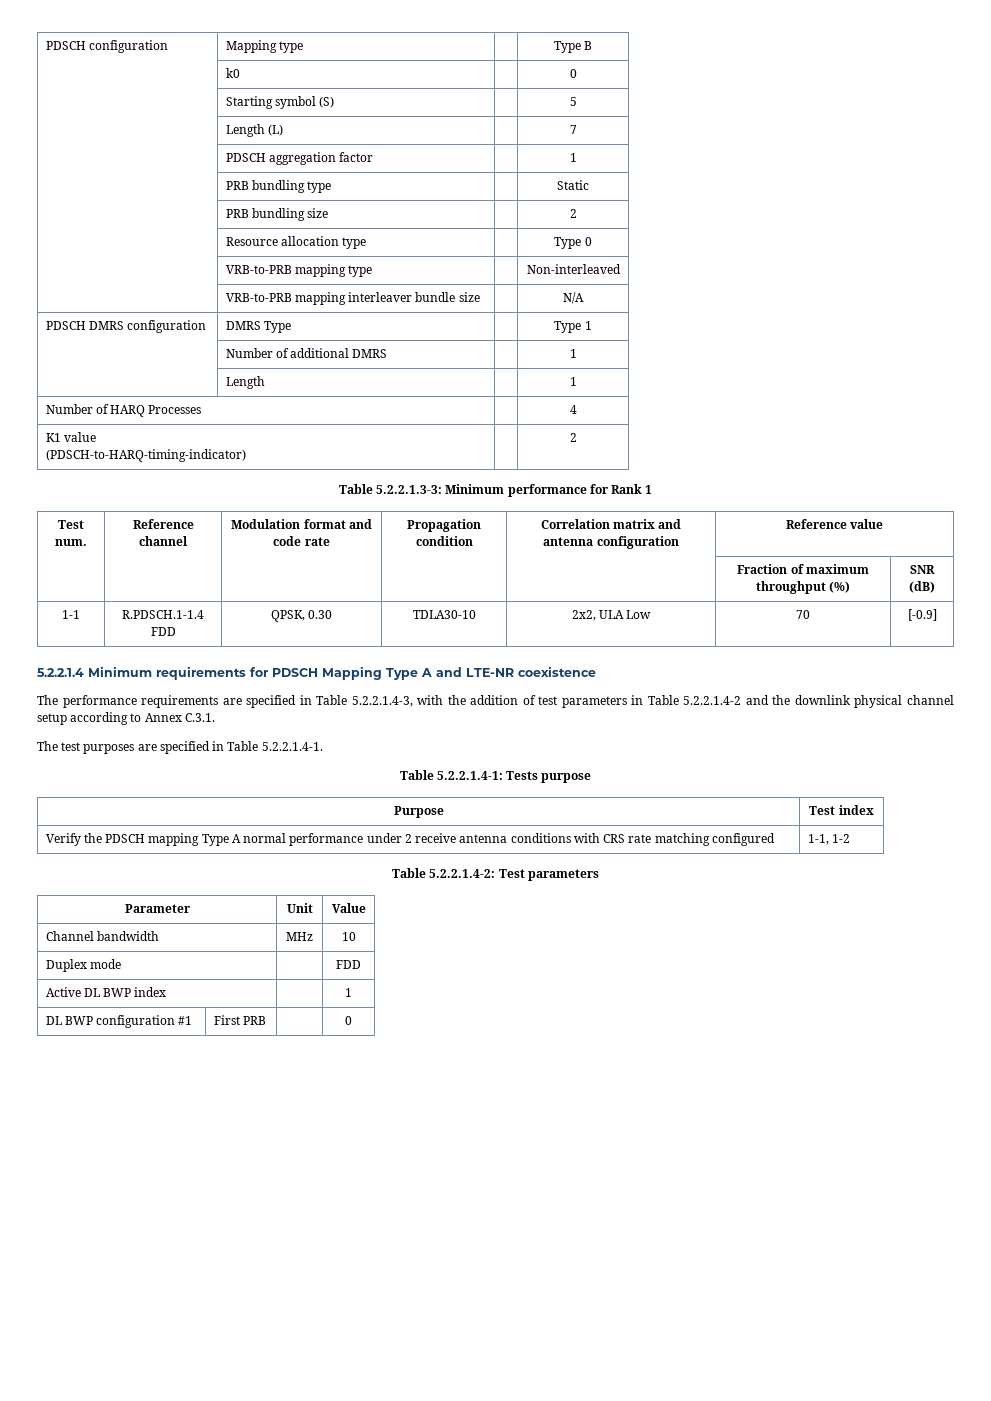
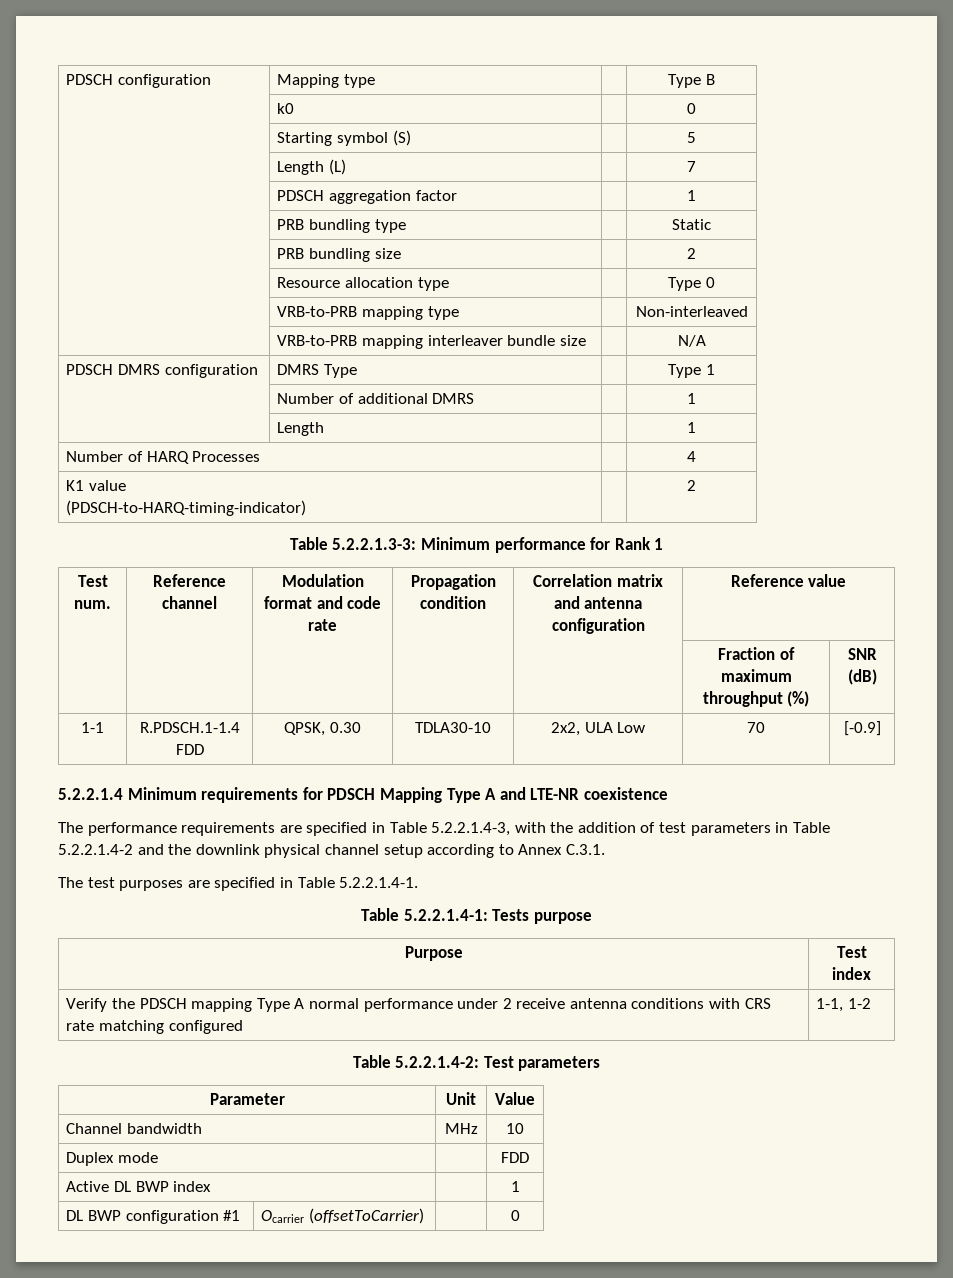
[213,1015,266,1025] First PRB -> [261,1208,424,1224] Ocarrier (offsetToCarrier)

